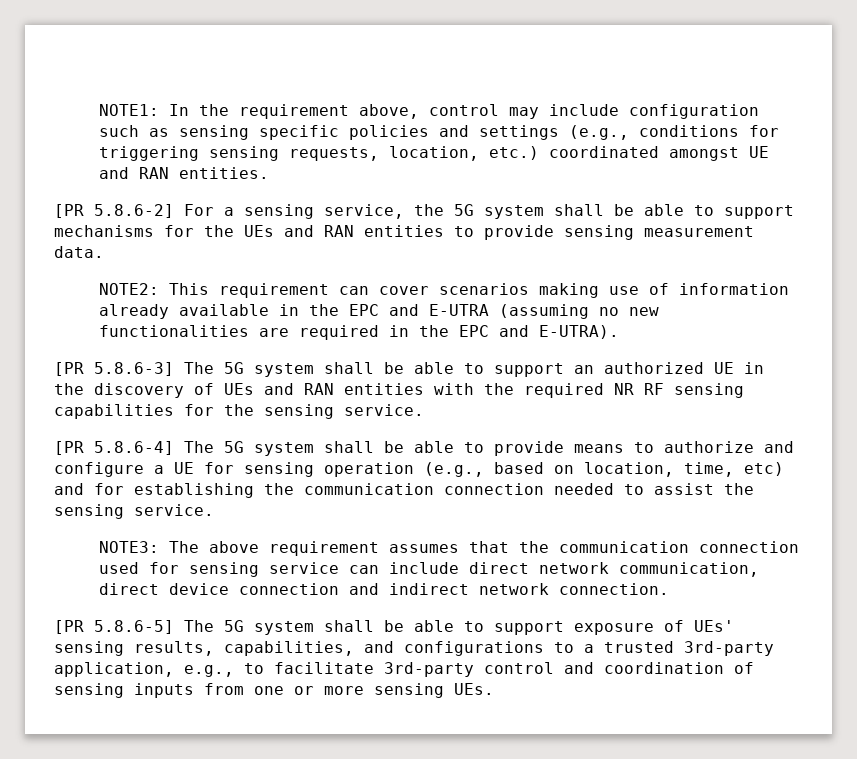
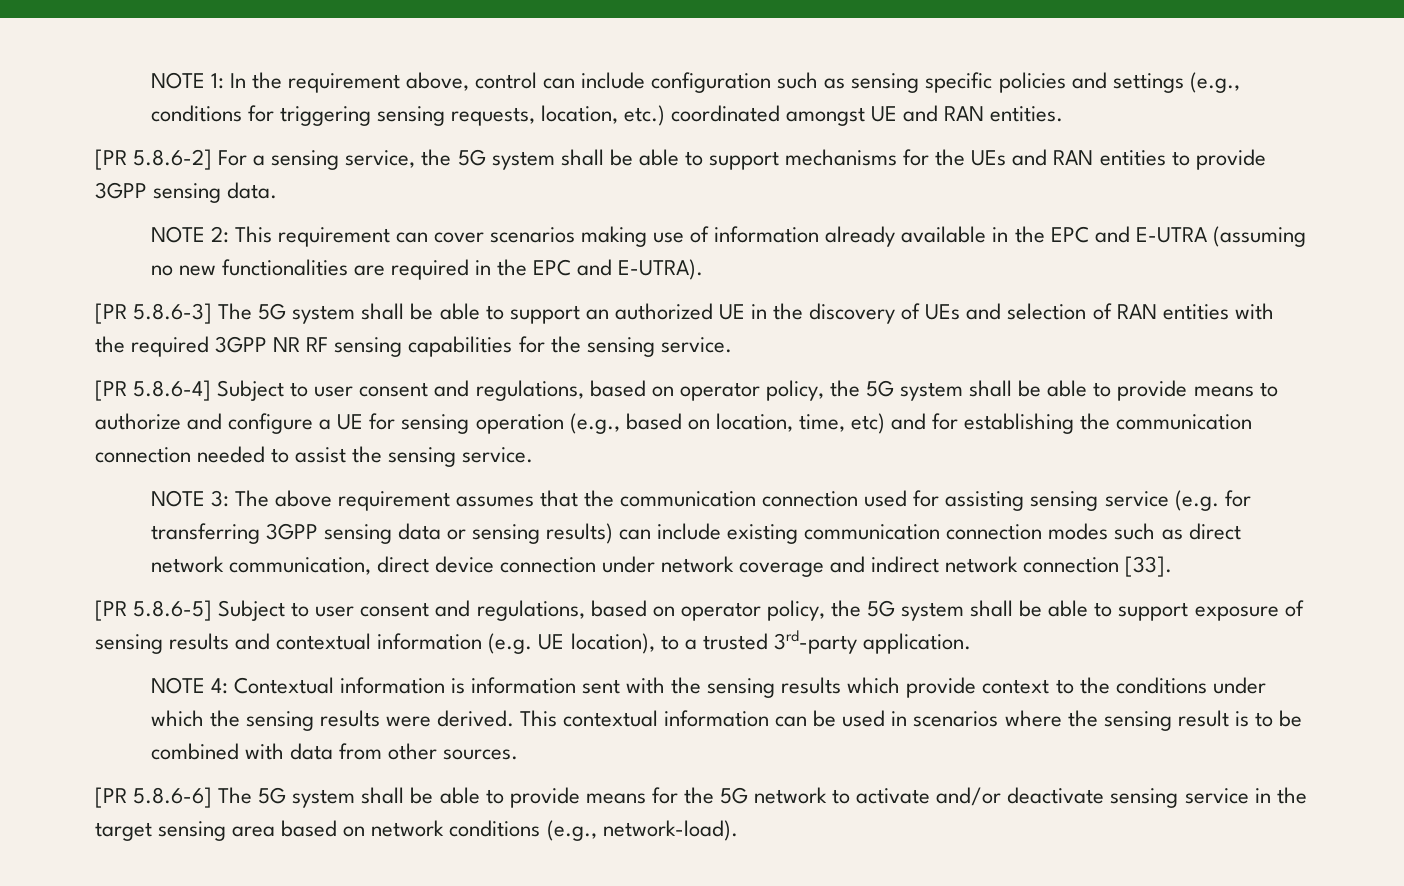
[98,104,159,116] NOTE1: -> [150,72,224,89] NOTE 1:
[508,107,539,119] may -> [543,78,576,89] can
[564,225,754,240] sensing measurement -> [95,182,222,203] 3GPP sensing
[98,283,159,295] NOTE2: -> [150,226,229,243] NOTE 2:
(294, 389) none -> [1007,303,1112,320] selection of
(604, 390) none -> [215,336,268,353] 3GPP
[184,441,214,453] The -> [217,380,860,401] Subject to user consent and regulations, based on operator policy, the
[98,541,159,553] NOTE3: -> [150,490,229,507] NOTE 3:
[188,562,459,577] sensing service can include -> [945,490,1251,511] [150,523,1183,544] assisting sensing service (e.g. for transferring 3GPP sensing data or sensing results) can include existing communication connection modes such as
(339, 589) none -> [601,556,825,577] under network coverage
[558,583,669,595] connection. -> [1023,556,1173,577] connection [33].
[184,620,214,632] The -> [218,600,861,621] Subject to user consent and regulations, based on operator policy, the
[694,620,734,632] [54,641,774,656] [54,662,754,677] [54,683,494,698] UEs' sensing results, capabilities, and configurations to a trusted 3rd-party application, e.g., to facilitate 3rd-party control and coordination of sensing inputs from one or more sensing UEs. -> [95,630,971,654] [150,677,1266,698] [150,710,1302,731] [150,743,518,760] [95,787,1307,808] [95,820,738,841] sensing results and contextual information (e.g. UE location), to a trusted 3rd-party application. // NOTE 4: Contextual information is information sent with the sensing results which provide context to the conditions under which the sensing results were derived. This contextual information can be used in scenarios where the sensing result is to be combined with data from other sources. // [PR 5.8.6-6] The 5G system shall be able to provide means for the 5G network to activate and/or deactivate sensing service in the target sensing area based on network conditions (e.g., network-load).

